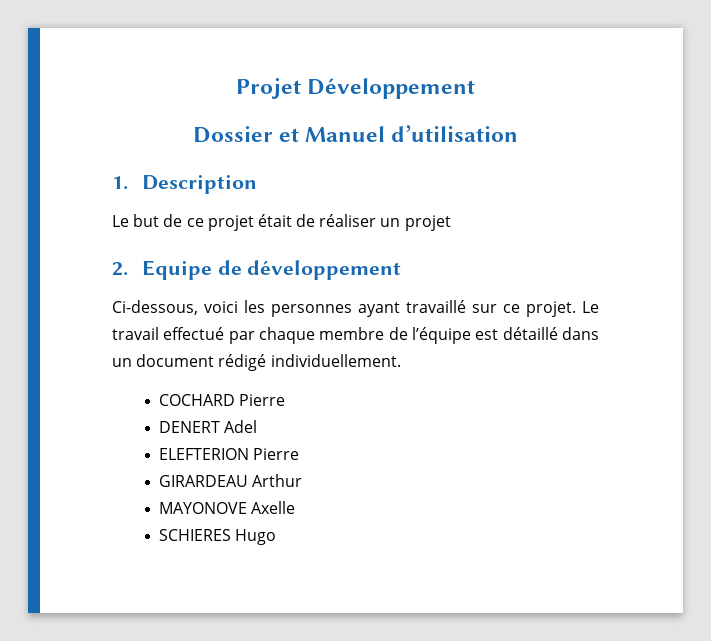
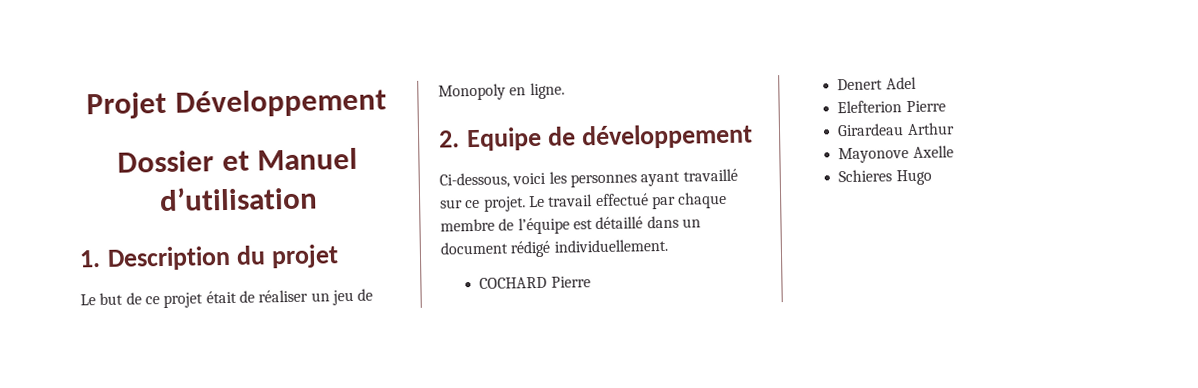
(257, 184) none -> [236,244,340,269] du projet
[404,215,451,231] projet -> [331,288,374,306] [438,82,565,101] jeu de Monopoly en ligne.
[158,421,220,433] DENERT -> [837,78,884,91] Denert
[158,448,299,460] [158,475,248,487] ELEFTERION Pierre // GIRARDEAU -> [837,100,946,114] [837,123,905,137] Elefterion Pierre // Girardeau
[158,502,247,514] MAYONOVE -> [838,147,910,164] Mayonove
[158,529,231,541] SCHIERES -> [838,169,893,183] Schieres

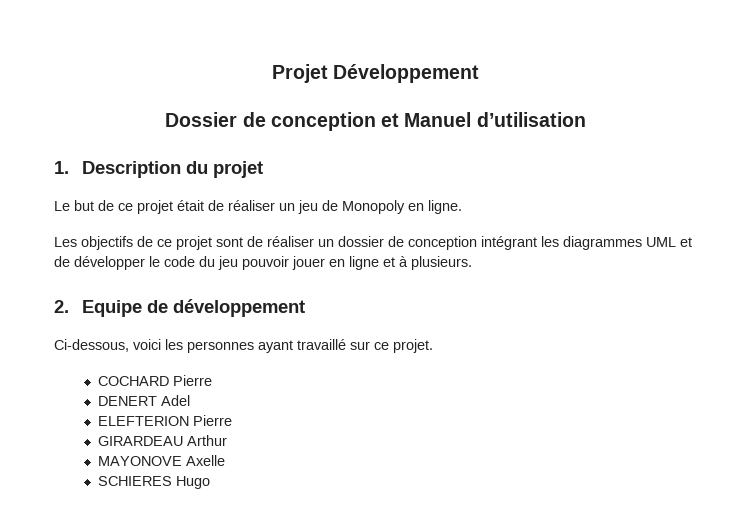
(215, 161) none -> [242,112,376,131] de conception
(565, 91) none -> [54,236,692,250] [54,256,472,270] // Les objectifs de ce projet sont de réaliser un dossier de conception intégrant les diagrammes UML et de développer le code du jeu pouvoir jouer en ligne et à plusieurs.
[528,191,728,210] [440,215,701,235] [440,238,668,258] Le travail effectué par chaque membre de l’équipe est détaillé dans un document rédigé individuellement. -> (433, 346) none
[837,78,884,91] Denert -> [97,396,157,406] DENERT
[837,100,946,114] [837,123,905,137] Elefterion Pierre // Girardeau -> [97,415,232,426] [97,436,183,446] ELEFTERION Pierre // GIRARDEAU
[838,147,910,164] Mayonove -> [97,456,182,466] MAYONOVE
[838,169,893,183] Schieres -> [97,476,172,486] SCHIERES

